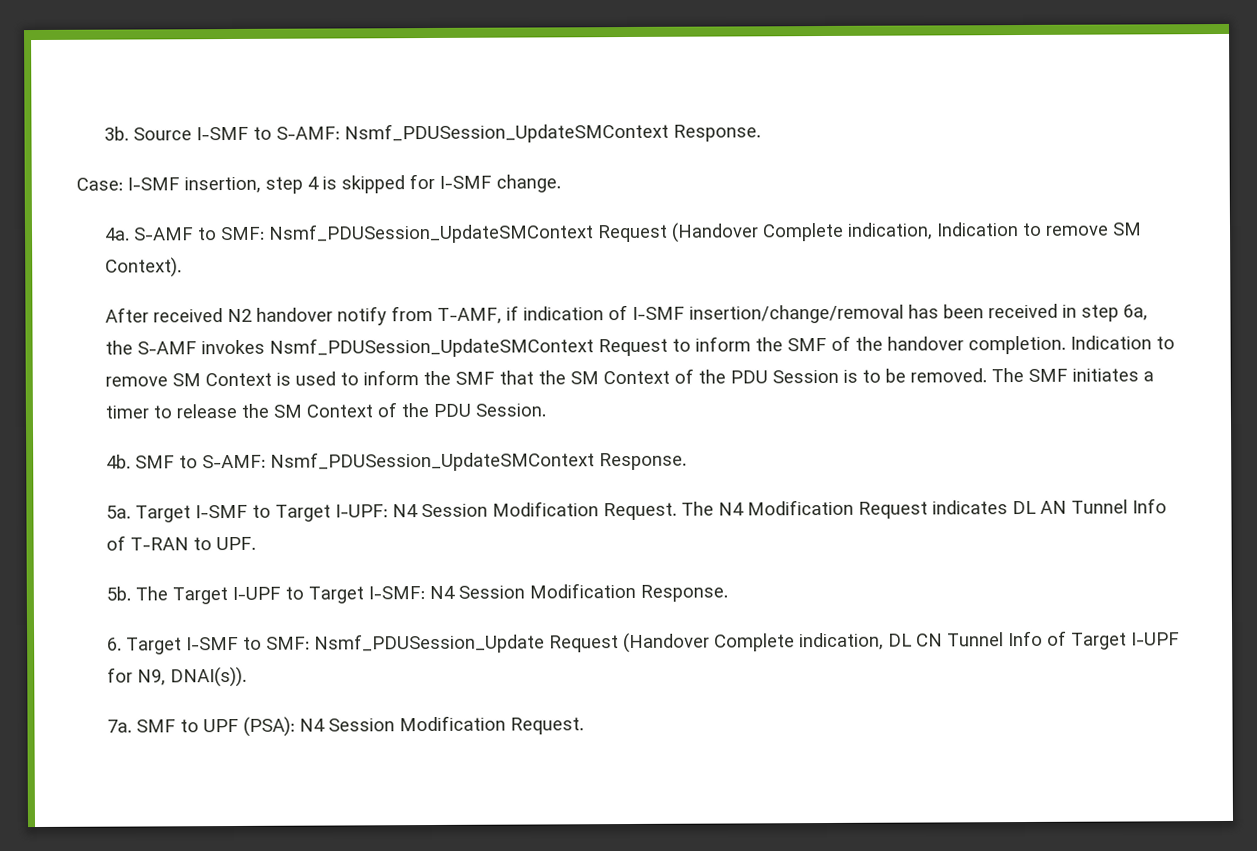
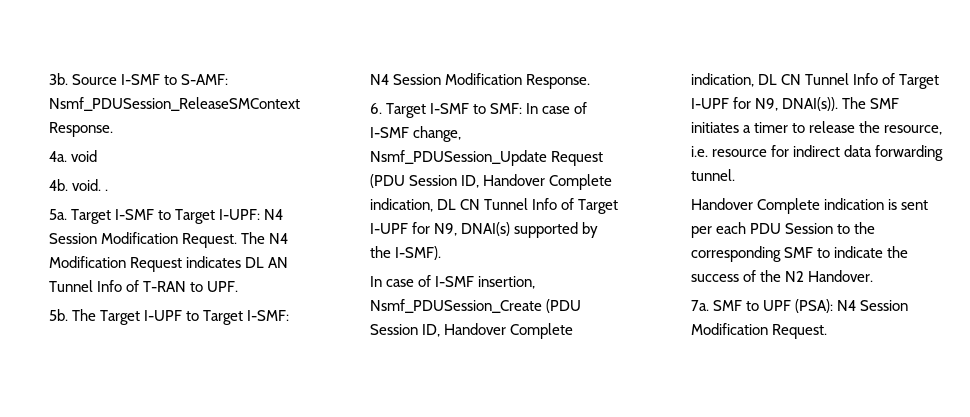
[344,122,762,144] [76,173,561,194] [104,222,1143,244] [105,257,183,278] [105,303,1149,326] [105,335,1176,358] [105,367,1155,387] [105,402,547,419] [106,451,688,472] Nsmf_PDUSession_UpdateSMContext Response. // Case: I-SMF insertion, step 4 is skipped for I-SMF change. // 4a. S-AMF to SMF: Nsmf_PDUSession_UpdateSMContext Request (Handover Complete indication, Indication to remove SM Context). // After received N2 handover notify from T-AMF, if indication of I-SMF insertion/change/removal has been received in step 6a, the S-AMF invokes Nsmf_PDUSession_UpdateSMContext Request to inform the SMF of the handover completion. Indication to remove SM Context is used to inform the SMF that the SM Context of the PDU Session is to be removed. The SMF initiates a timer to release the SM Context of the PDU Session. // 4b. SMF to S-AMF: Nsmf_PDUSession_UpdateSMContext Response. -> [48,97,300,111] [48,122,113,137] [48,150,97,162] [48,179,108,191] Nsmf_PDUSession_ReleaseSMContext Response. // 4a. void // 4b. void. .
[314,632,711,654] Nsmf_PDUSession_Update Request (Handover -> [526,102,588,114] [369,126,461,142] [369,150,603,166] [369,174,613,190] [369,198,619,214] [369,222,599,238] [369,246,441,260] [369,275,536,289] [369,299,581,313] [369,323,506,337] In case of I-SMF change, Nsmf_PDUSession_Update Request (PDU Session ID, Handover Complete indication, DL CN Tunnel Info of Target I-UPF for N9, DNAI(s) supported by the I-SMF). // In case of I-SMF insertion, Nsmf_PDUSession_Create (PDU Session ID, Handover
(248, 677) none -> [842,97,900,109] [690,121,943,135] [690,145,944,161] [690,169,735,181] [690,198,929,214] [690,222,876,238] [690,246,909,262] [690,270,874,282] The SMF initiates a timer to release the resource, i.e. resource for indirect data forwarding tunnel. // Handover Complete indication is sent per each PDU Session to the corresponding SMF to indicate the success of the N2 Handover.

